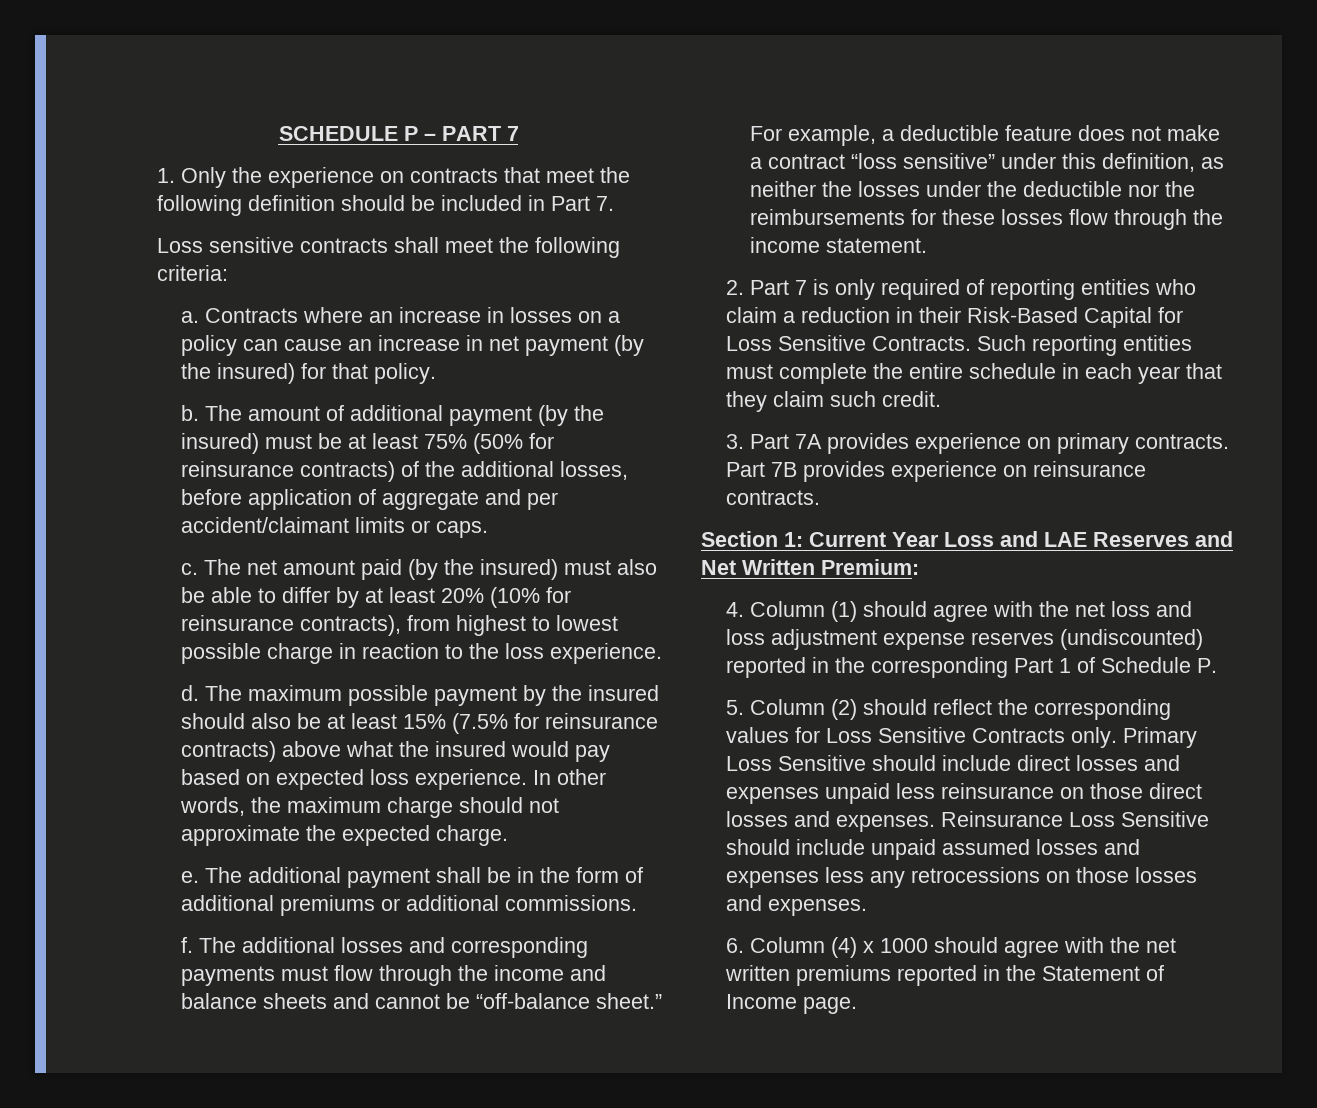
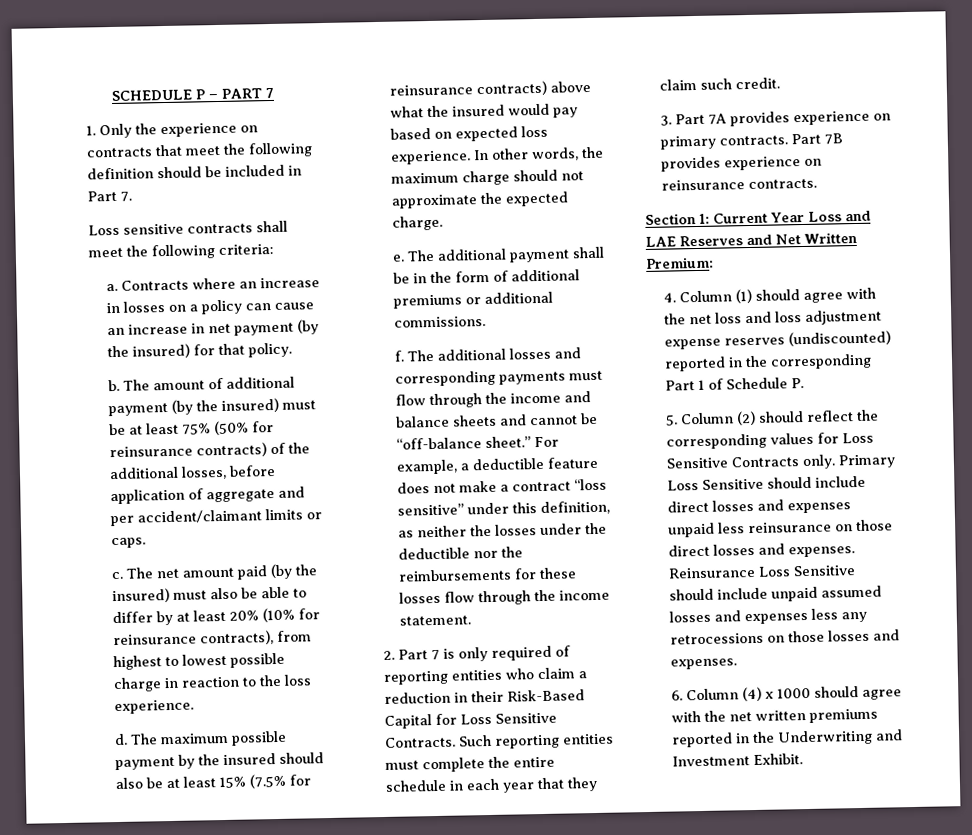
[1041,965,1164,981] [725,994,857,1014] Statement of Income page. -> [777,729,904,746] [672,753,804,767] Underwriting and Investment Exhibit.

